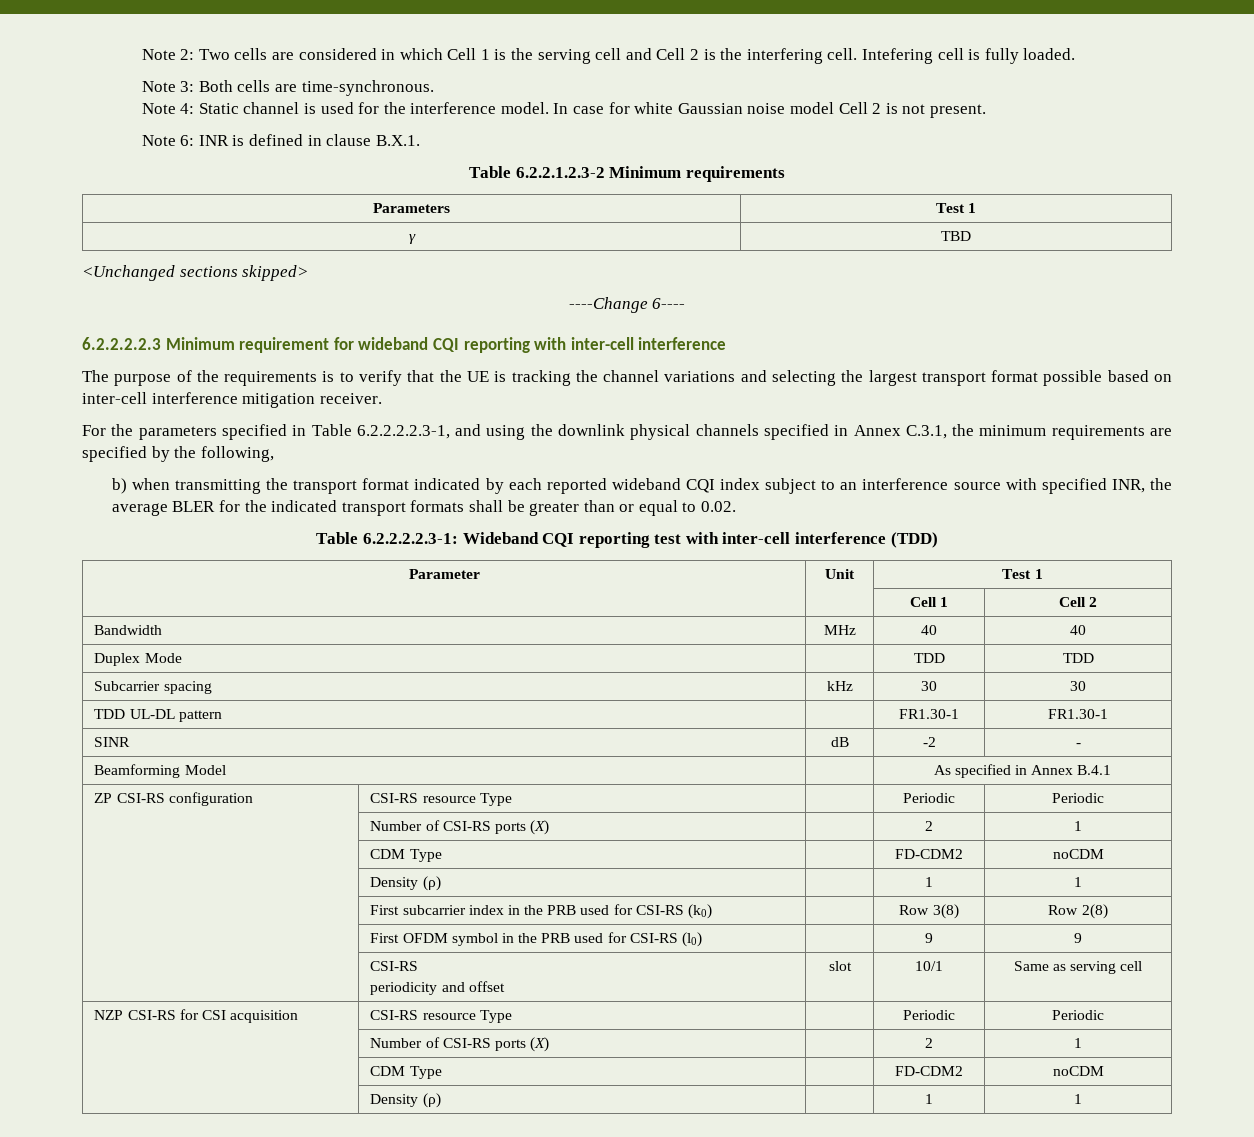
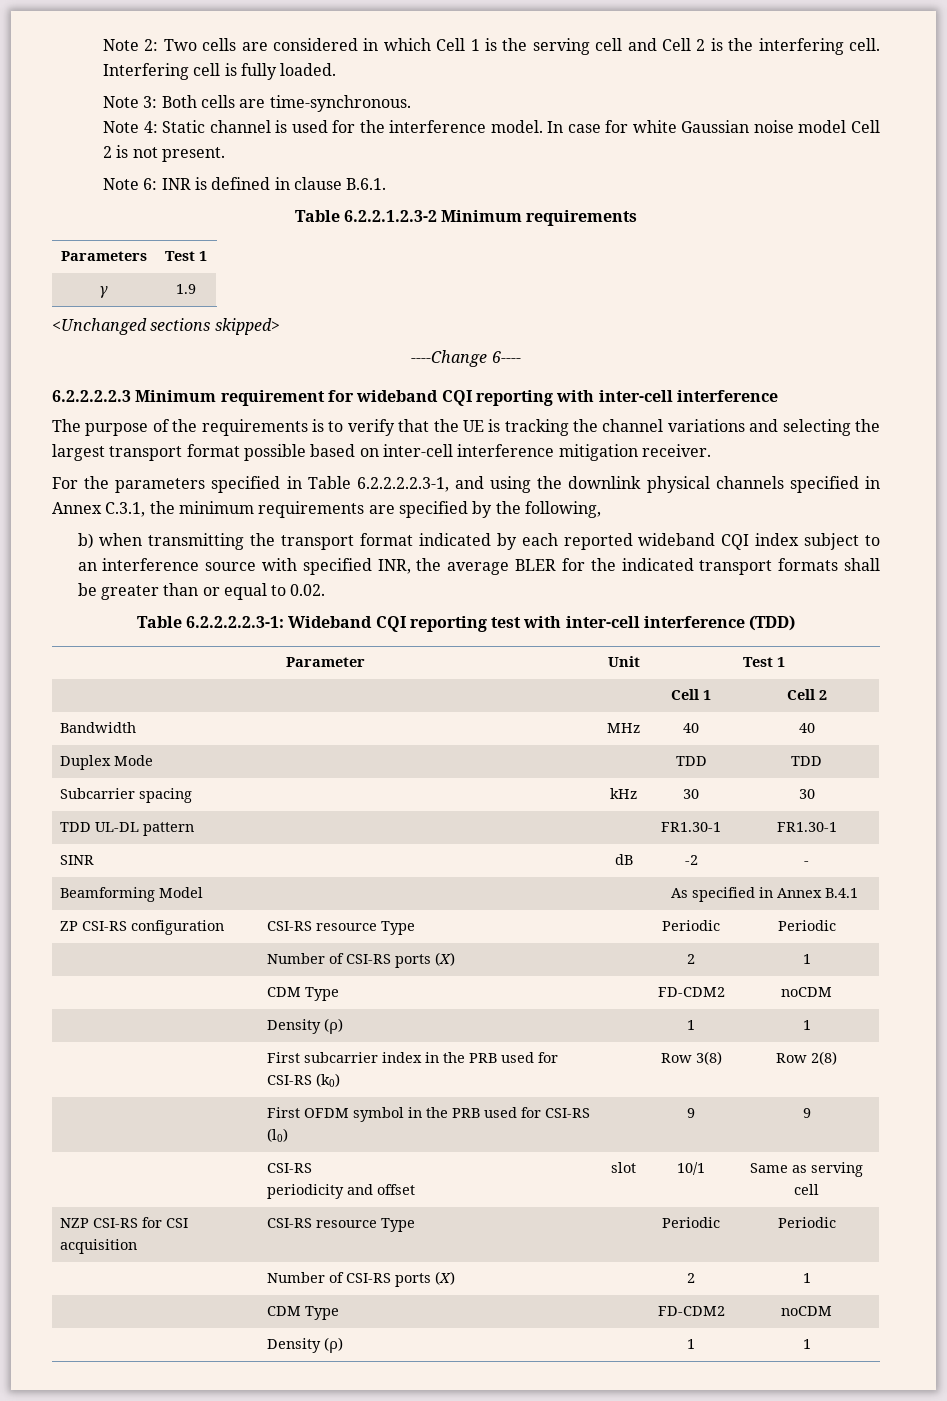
[861,48,933,64] Intefering -> [103,63,190,80] Interfering
[375,135,420,146] B.X.1. -> [346,178,387,190] B.6.1.
[940,231,971,241] TBD -> [176,284,196,294] 1.9

